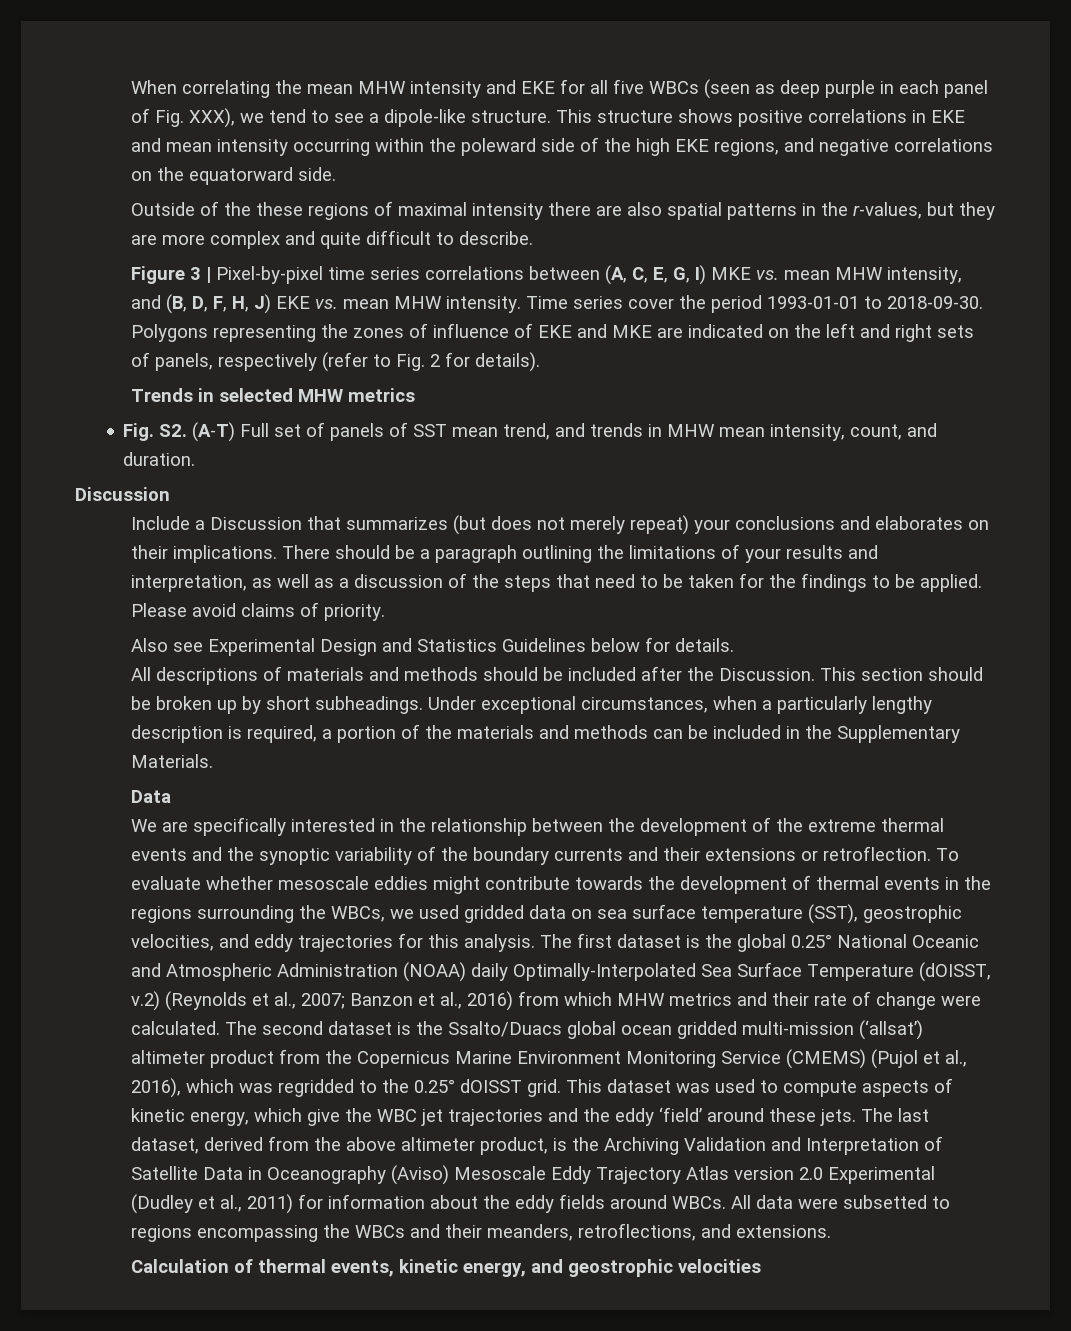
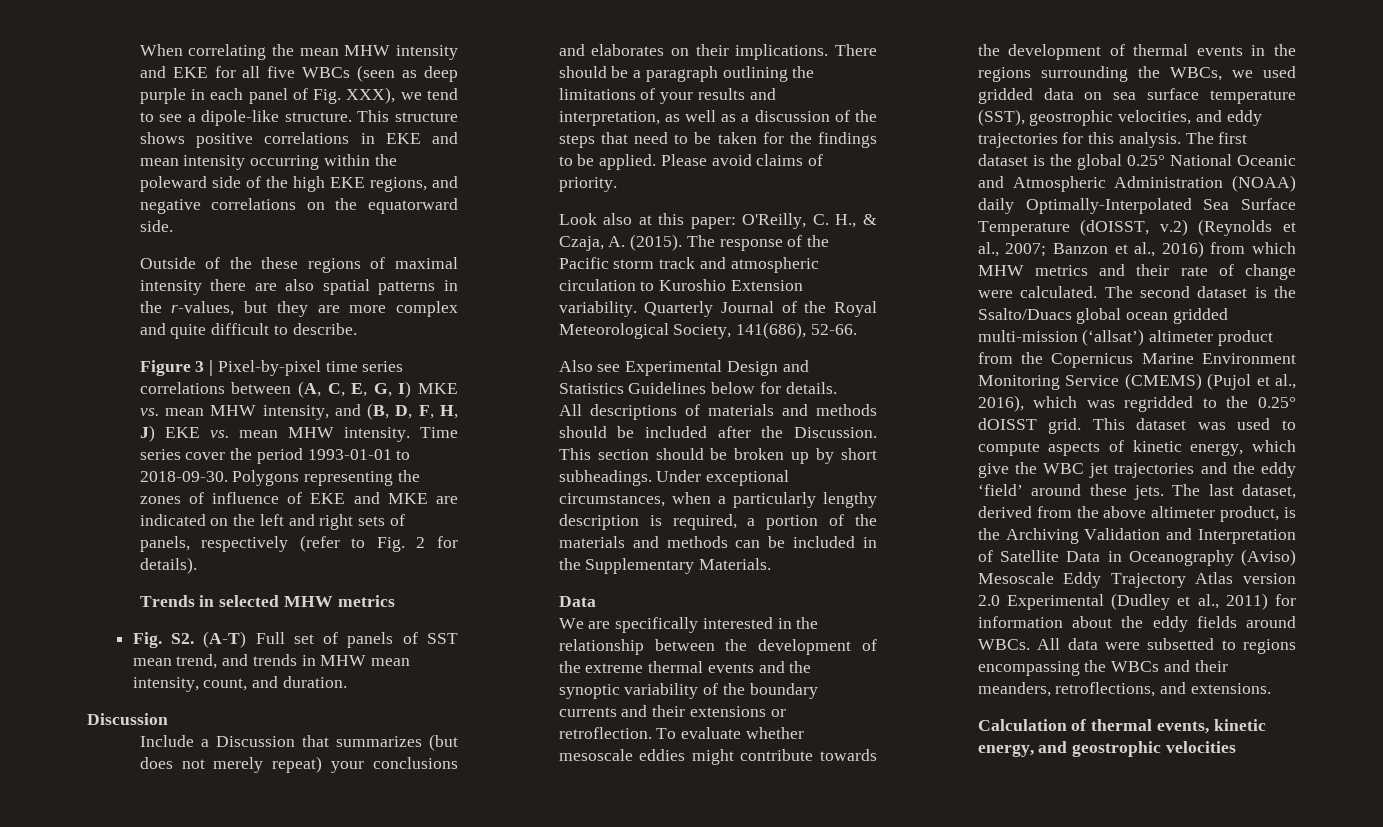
(385, 612) none -> [558,213,877,229] [558,234,830,251] [558,257,819,273] [558,279,803,291] [558,301,878,317] [558,322,857,339] // Look also at this paper: O'Reilly, C. H., & Czaja, A. (2015). The response of the Pacific storm track and atmospheric circulation to Kuroshio Extension variability. Quarterly Journal of the Royal Meteorological Society, 141(686), 52-66.

